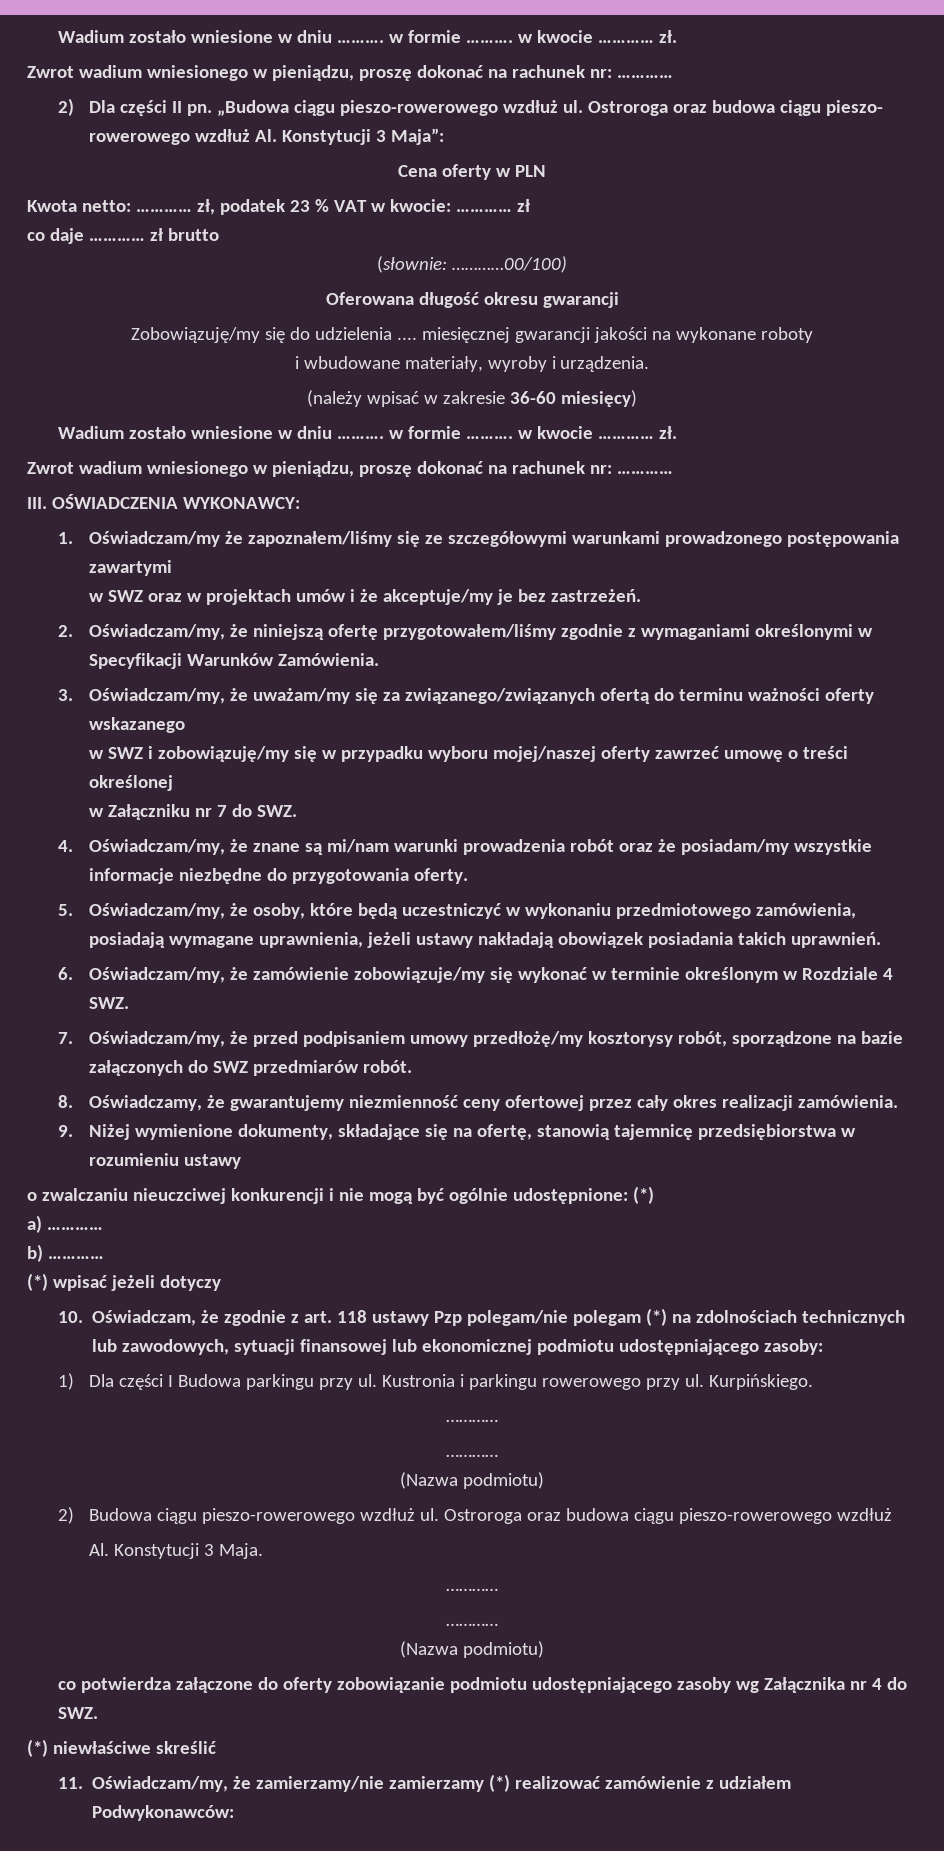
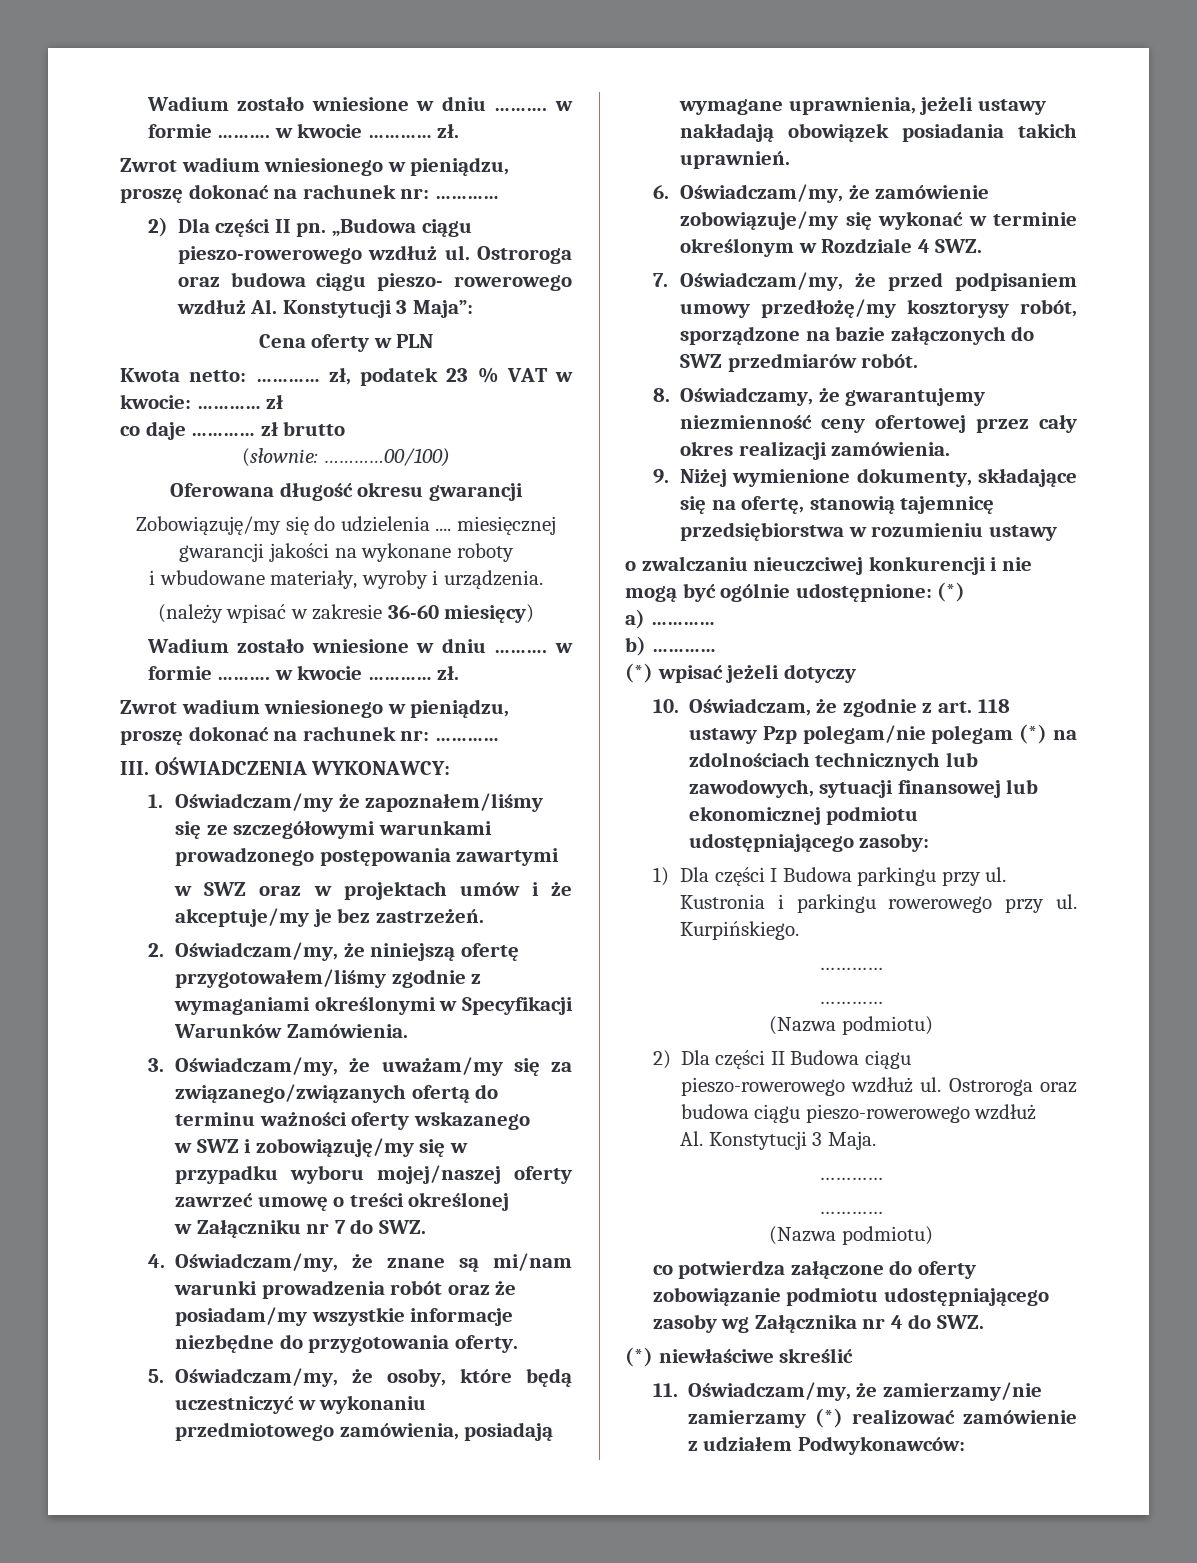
(74, 1515) none -> [680,1050,785,1069] Dla części II

